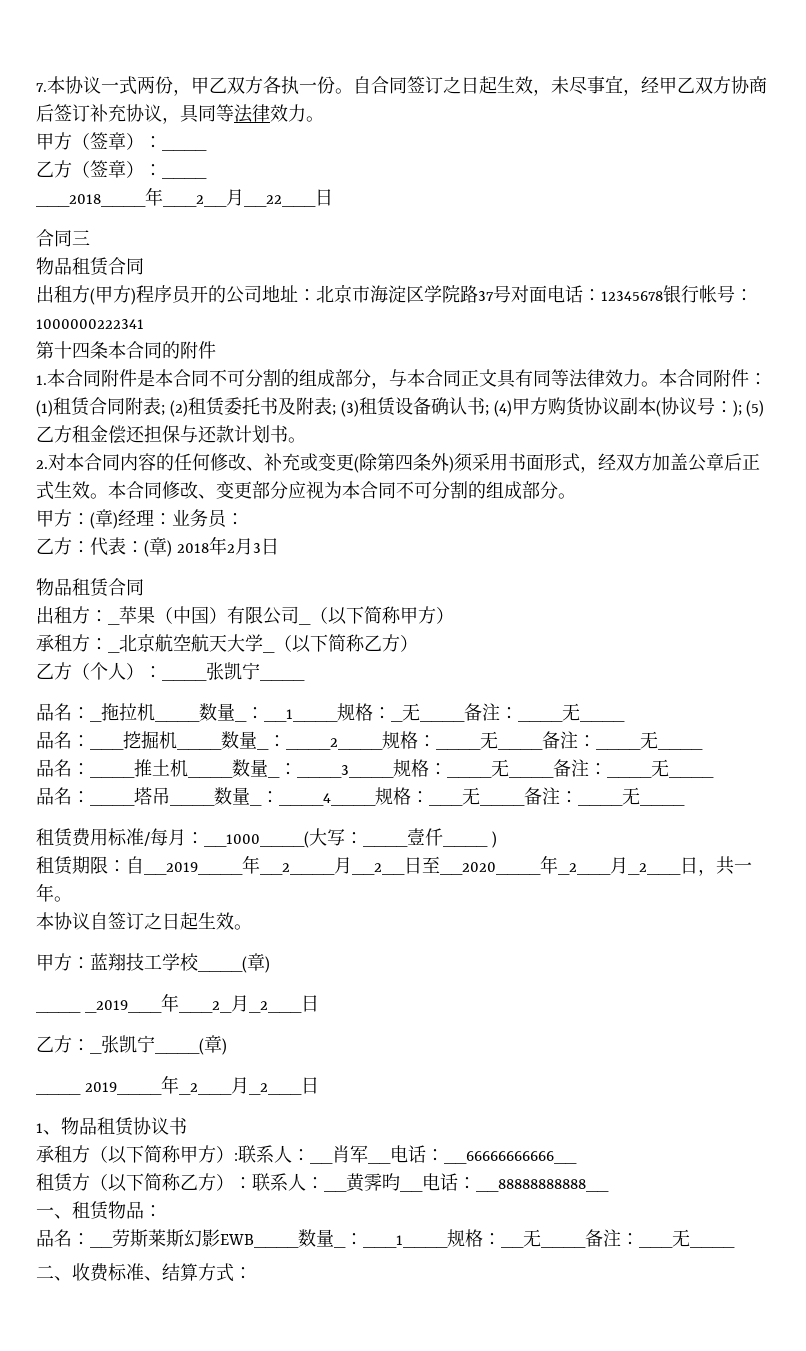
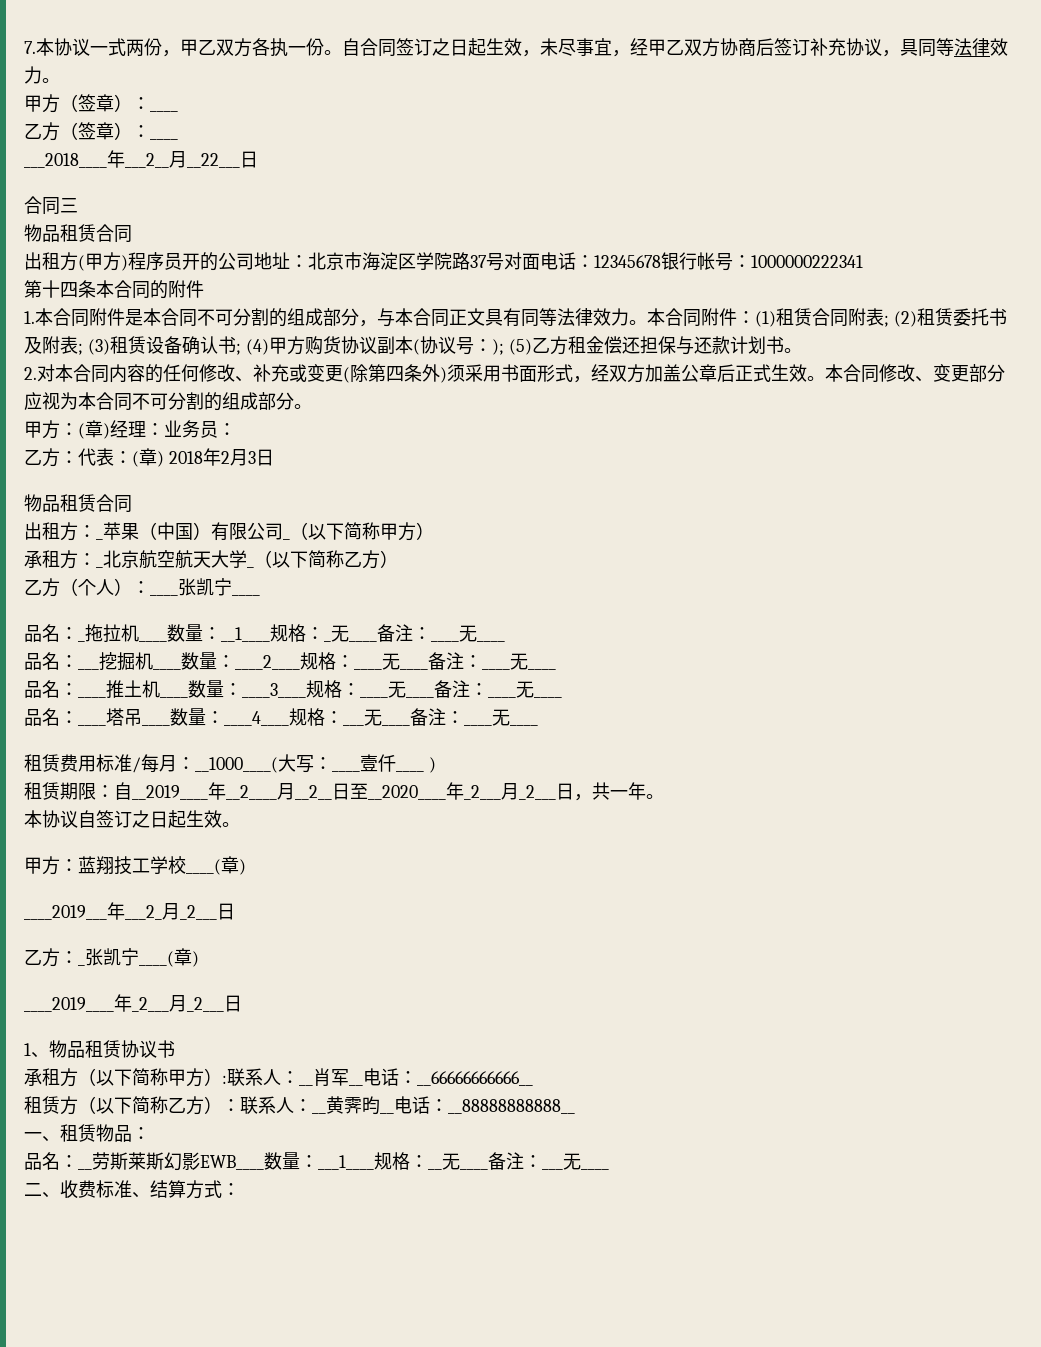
[235,719,247,722] _ -> (203, 633) none
[257,747,269,750] _ -> (217, 661) none
[268,775,280,778] _ -> (224, 689) none
[250,803,262,806] _ -> (206, 717) none
[36,1000,162,1013] ____ _2019___ -> [24,905,107,920] ____2019___
[36,1082,162,1095] ____ 2019____ -> [24,997,114,1012] ____2019____
[334,1245,346,1248] _ -> (300, 1161) none

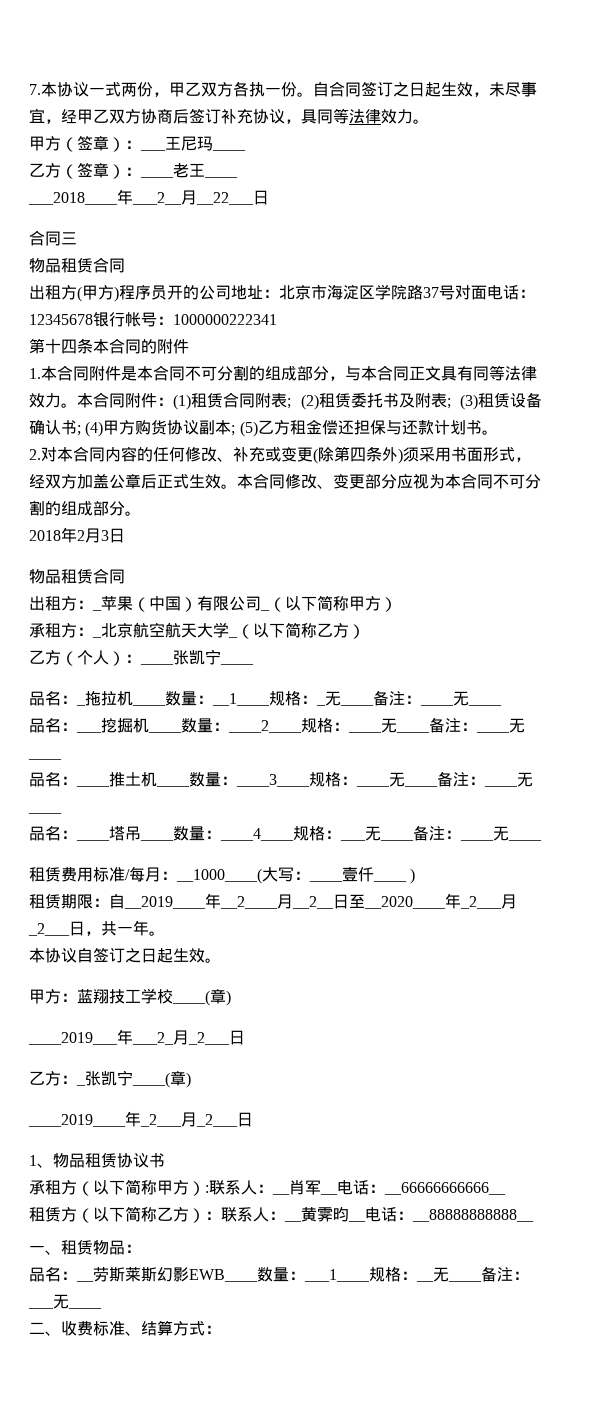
(150, 103) none -> [140,136,213,151] ___王尼玛
(178, 139) none -> [173,163,238,178] 老王____
[412,336,504,355] (协议号：); -> [231,425,236,436] ;
[24,420,236,439] [24,448,164,467] 甲方：(章)经理：业务员： // 乙方：代表：(章) -> (141, 513) none

